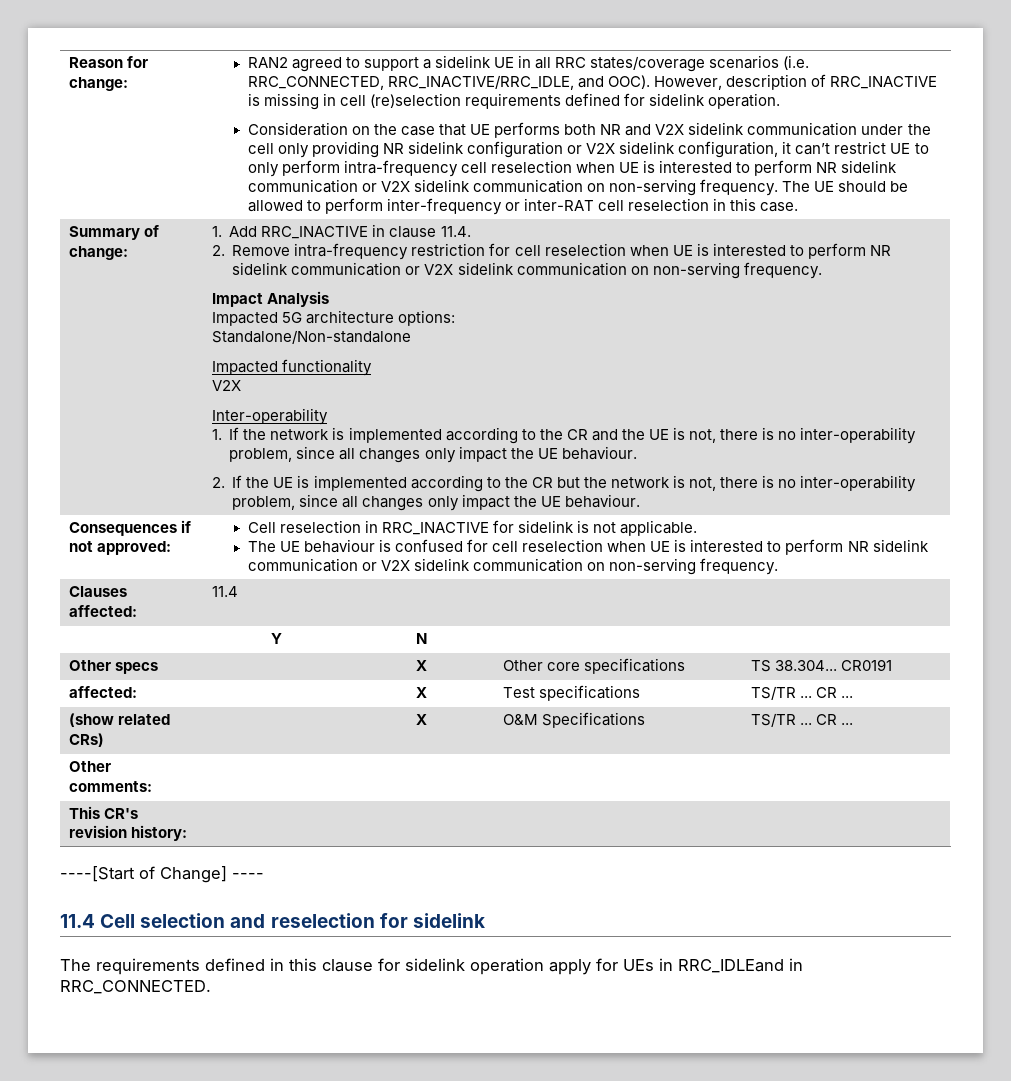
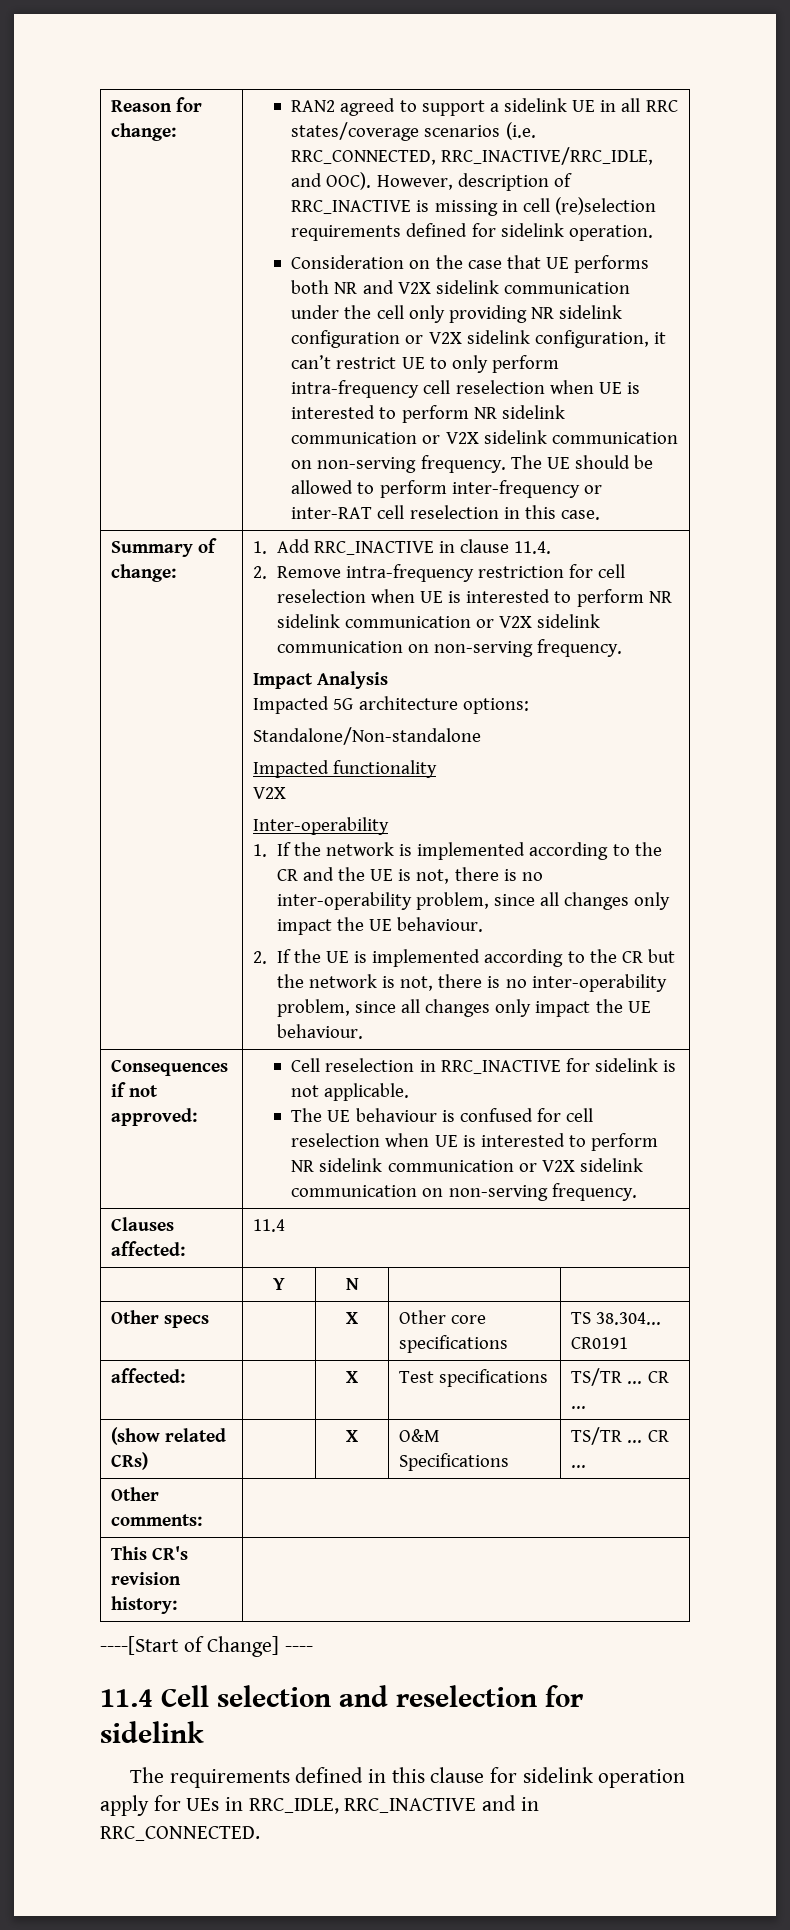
[678,959,784,973] RRC_IDLEand -> [248,1795,517,1814] RRC_IDLE, RRC_INACTIVE and

